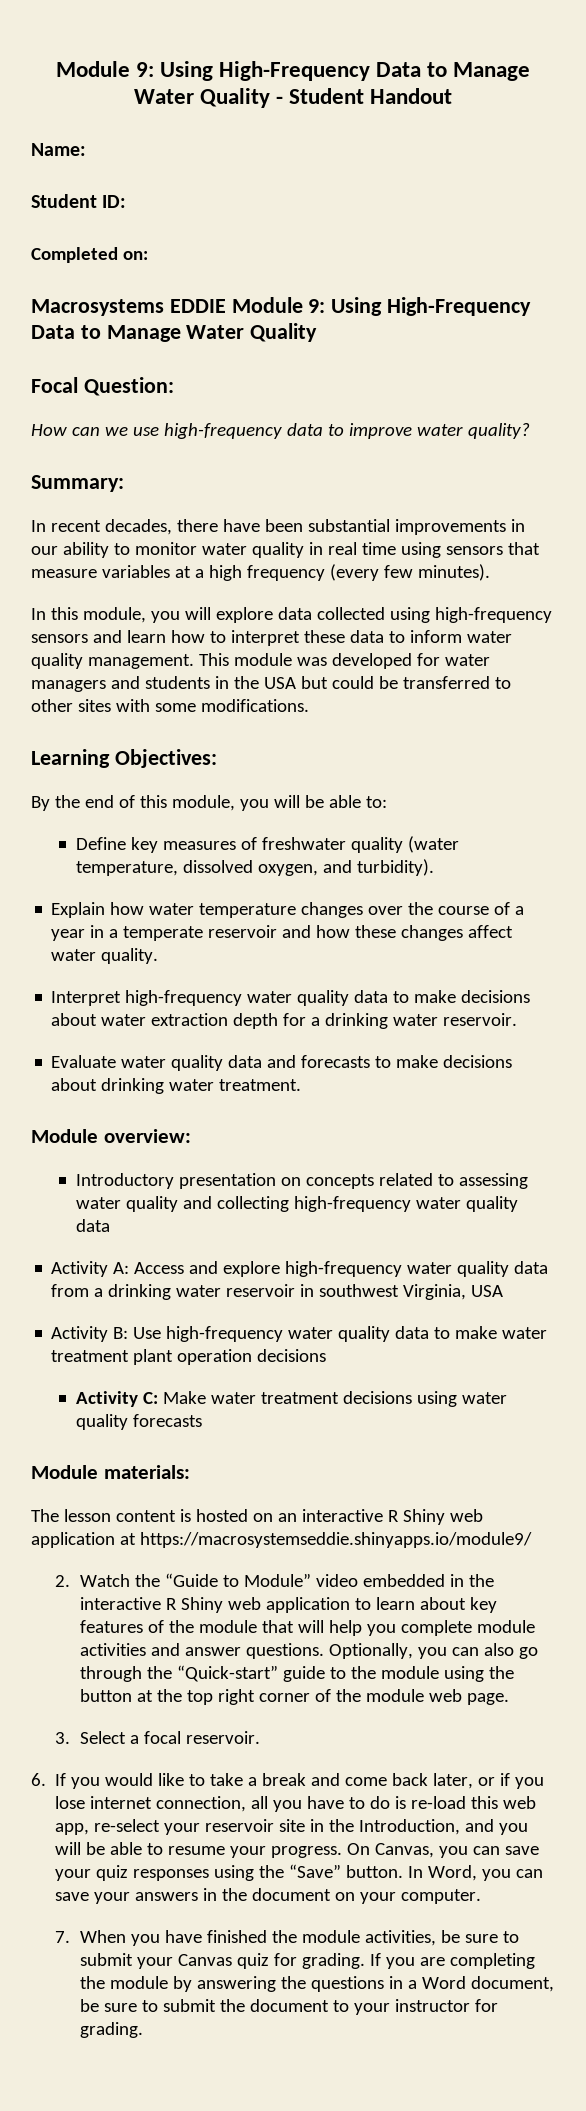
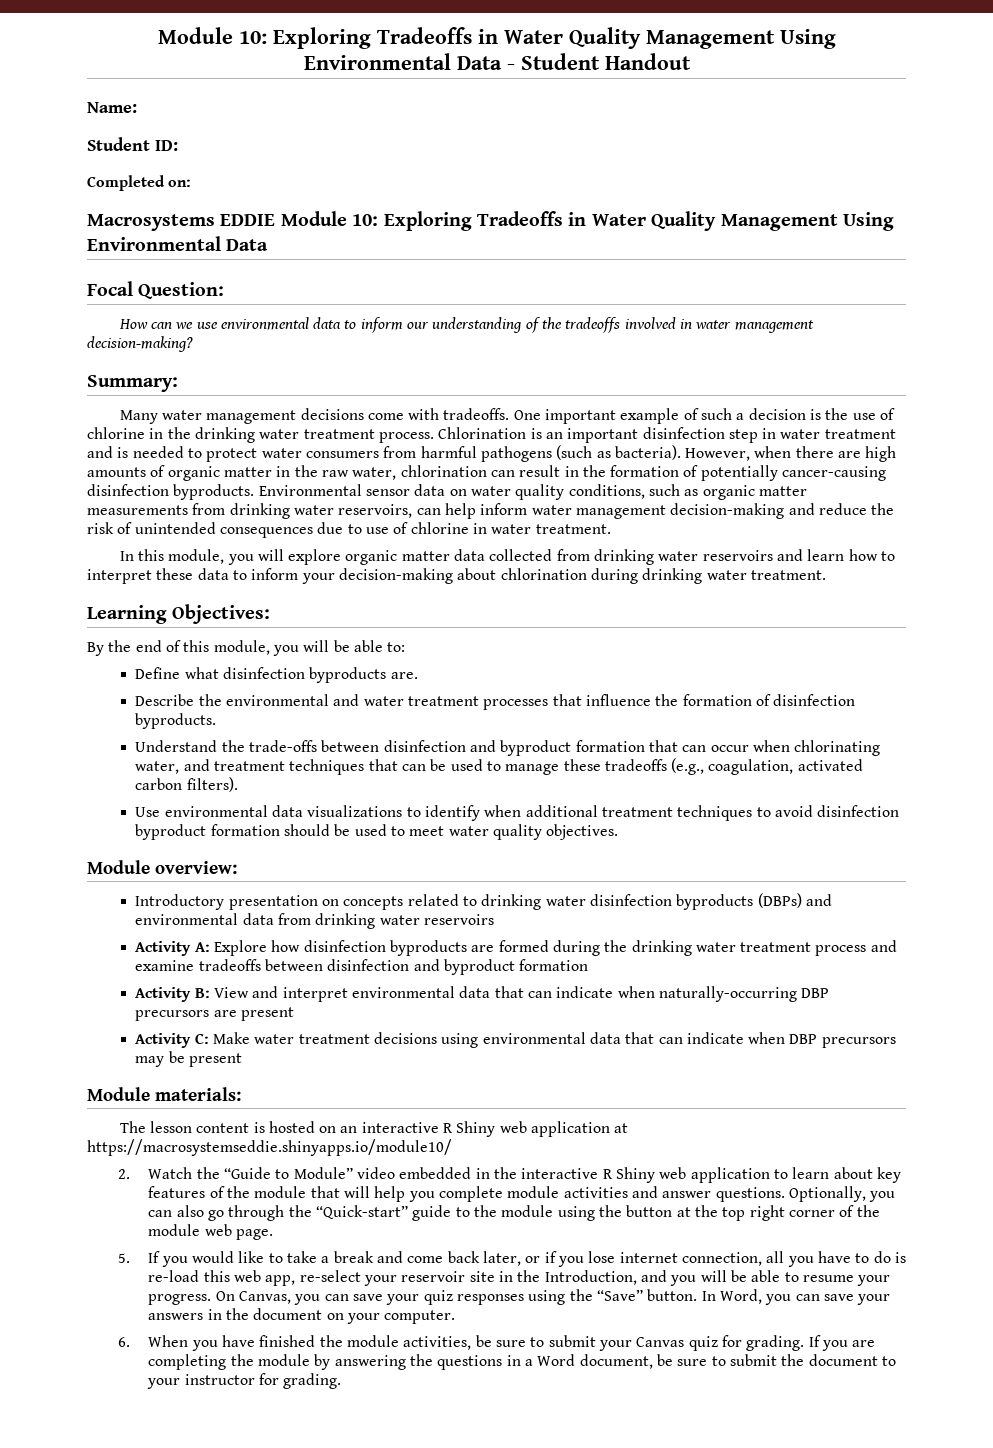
[55,61,531,81] [133,88,270,108] Module 9: Using High-Frequency Data to Manage Water Quality -> [157,27,836,49] [303,53,502,70] Module 10: Exploring Tradeoffs in Water Quality Management Using Environmental Data
[308,297,532,316] [31,323,318,342] 9: Using High-Frequency Data to Manage Water Quality -> [352,211,894,231] [87,236,269,251] 10: Exploring Tradeoffs in Water Quality Management Using Environmental Data
[163,423,530,439] [31,475,124,492] [31,519,525,535] [31,542,540,558] [31,564,490,581] high-frequency data to improve water quality? // Summary: // In recent decades, there have been substantial improvements in our ability to monitor water quality in real time using sensors that measure variables at a high frequency (every few minutes). -> [220,317,814,333] [87,336,193,352] [87,375,178,392] [119,408,895,424] [87,427,896,443] [87,445,897,462] [87,465,887,481] [87,484,807,500] [87,503,895,519] [87,522,611,538] environmental data to inform our understanding of the tradeoffs involved in water management decision-making? // Summary: // Many water management decisions come with tradeoffs. One important example of such a decision is the use of chlorine in the drinking water treatment process. Chlorination is an important disinfection step in water treatment and is needed to protect water consumers from harmful pathogens (such as bacteria). However, when there are high amounts of organic matter in the raw water, chlorination can result in the formation of potentially cancer-causing disinfection byproducts. Environmental sensor data on water quality conditions, such as organic matter measurements from drinking water reservoirs, can help inform water management decision-making and reduce the risk of unintended consequences due to use of chlorine in water treatment.
[277,607,552,623] [31,634,88,643] data collected using high-frequency sensors -> [345,549,773,565] organic matter data collected from drinking water reservoirs
[466,631,512,643] [31,653,490,669] [31,676,511,692] [31,699,309,712] water quality management. This module was developed for water managers and students in the USA but could be transferred to other sites with some modifications. -> [301,568,826,584] your decision-making about chlorination during drinking water treatment.
[130,836,459,853] [75,859,434,876] [51,902,525,918] [51,925,514,941] [51,948,159,964] [51,990,531,1006] [51,1013,518,1029] [51,1055,513,1071] [51,1078,302,1094] key measures of freshwater quality (water temperature, dissolved oxygen, and turbidity). // Explain how water temperature changes over the course of a year in a temperate reservoir and how these changes affect water quality. // Interpret high-frequency water quality data to make decisions about water extraction depth for a drinking water reservoir. // Evaluate water quality data and forecasts to make decisions about drinking water treatment. -> [184,667,418,683] [135,694,856,710] [135,713,217,729] [135,740,881,756] [135,758,863,775] [135,777,238,792] [135,805,900,821] [135,824,619,840] what disinfection byproducts are. // Describe the environmental and water treatment processes that influence the formation of disinfection byproducts. // Understand the trade-offs between disinfection and byproduct formation that can occur when chlorinating water, and treatment techniques that can be used to manage these tradeoffs (e.g., coagulation, activated carbon filters). // Use environmental data visualizations to identify when additional treatment techniques to avoid disinfection byproduct formation should be used to meet water quality objectives.
[458,1173,528,1189] [75,1196,518,1212] [75,1219,110,1232] [51,1261,549,1277] [51,1284,504,1300] [51,1326,548,1342] [51,1349,327,1365] assessing water quality and collecting high-frequency water quality data // Activity A: Access and explore high-frequency water quality data from a drinking water reservoir in southwest Virginia, USA // Activity B: Use high-frequency water quality data to make water treatment plant operation decisions -> [481,893,832,910] [135,913,494,929] [135,940,897,956] [135,959,589,975] [135,986,830,1002] [135,1007,294,1021] drinking water disinfection byproducts (DBPs) and environmental data from drinking water reservoirs // Activity A: Explore how disinfection byproducts are formed during the drinking water treatment process and examine tradeoffs between disinfection and byproduct formation // Activity B: View and interpret environmental data that can indicate when naturally-occurring DBP precursors are present
[461,1392,507,1404] [75,1414,202,1430] water quality forecasts -> [482,1032,896,1048] [135,1051,242,1067] environmental data that can indicate when DBP precursors may be present
[139,1532,532,1548] https://macrosystemseddie.shinyapps.io/module9/ -> [87,1139,452,1156] https://macrosystemseddie.shinyapps.io/module10/
[55,1731,260,1744] [31,1773,46,1786] 3. Select a focal reservoir. // 6. -> [117,1253,130,1263] 5.
[55,1931,71,1943] 7. -> [117,1337,130,1347] 6.

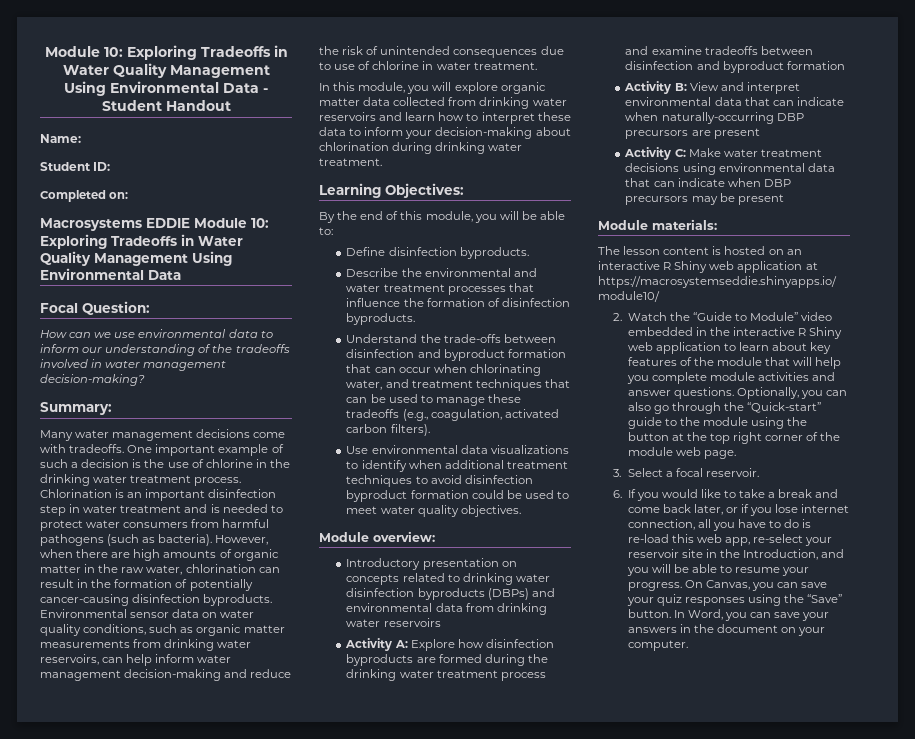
[184,667,418,683] what disinfection byproducts are. -> [388,247,529,259] disinfection byproducts.
[283,824,330,836] should -> [471,490,504,499] could
[117,1253,130,1263] 5. -> [612,468,759,477] [612,490,622,498] 3. Select a focal reservoir. // 6.
[117,1335,876,1351] [148,1354,896,1370] [147,1373,342,1389] // 6. When you have finished the module activities, be sure to submit your Canvas quiz for grading. If you are completing the module by answering the questions in a Word document, be sure to submit the document to your instructor for grading. -> (688, 645) none

